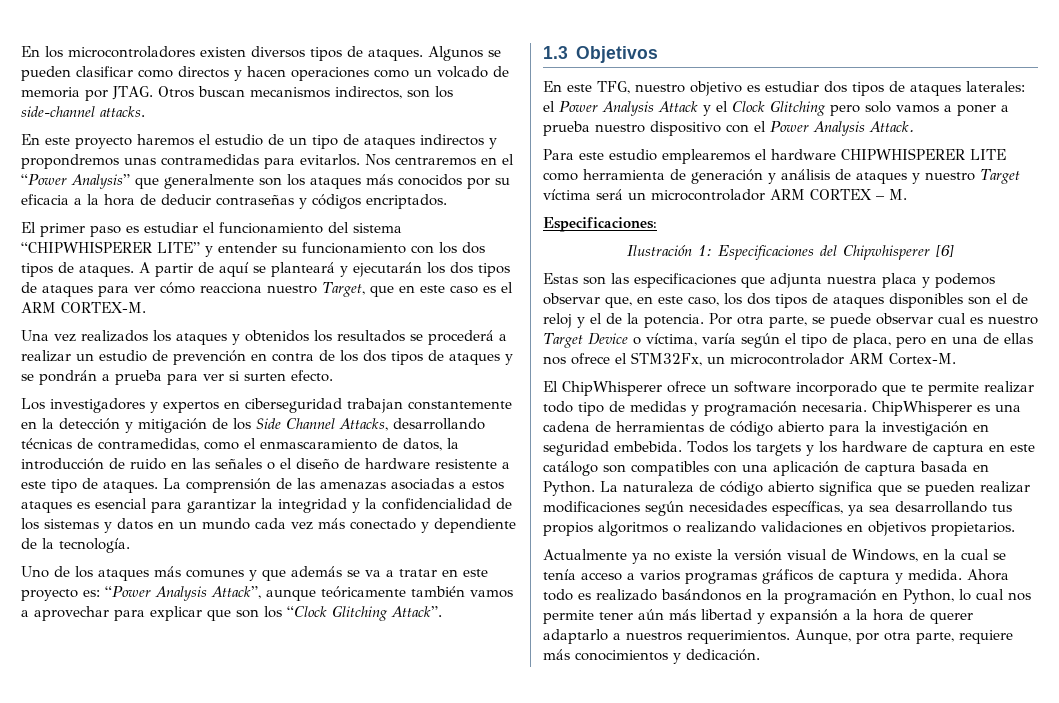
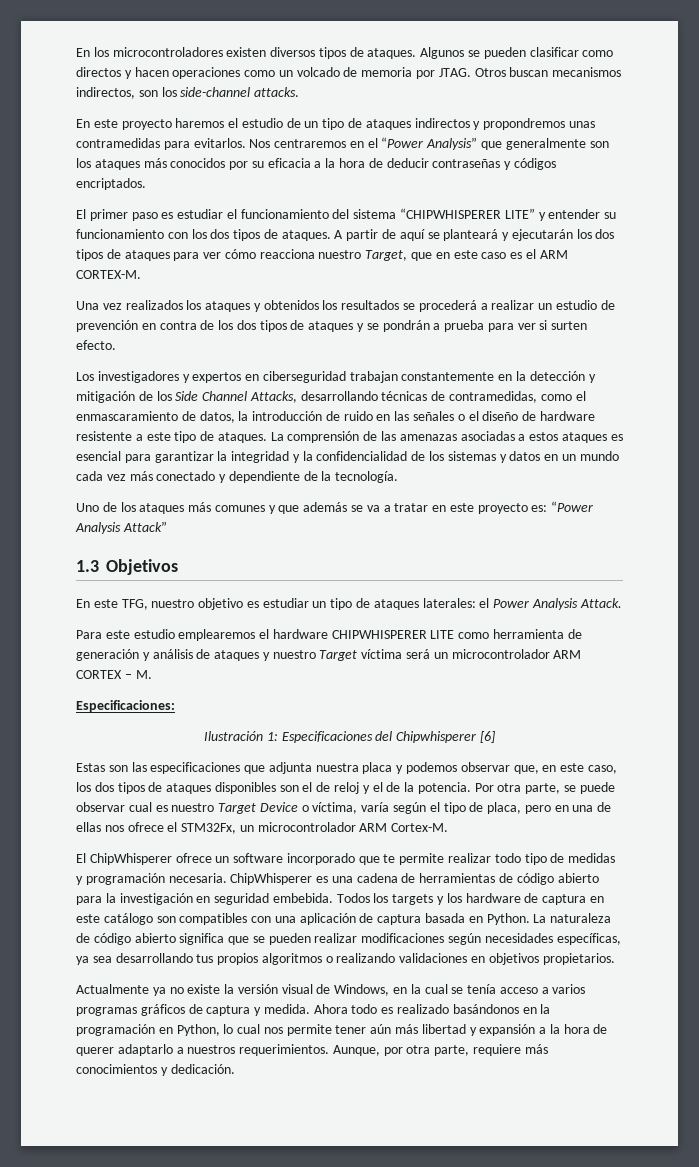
[211,586,513,601] [21,606,442,621] Attack”, aunque teóricamente también vamos a aprovechar para explicar que son los “Clock Glitching Attack”. -> [122,521,167,532] Attack”
[824,81,884,96] dos tipos -> [312,598,353,610] un tipo
[658,101,1009,116] [543,121,865,136] Attack y el Clock Glitching pero solo vamos a poner a prueba nuestro dispositivo con el Power Analysis -> (578, 604) none

